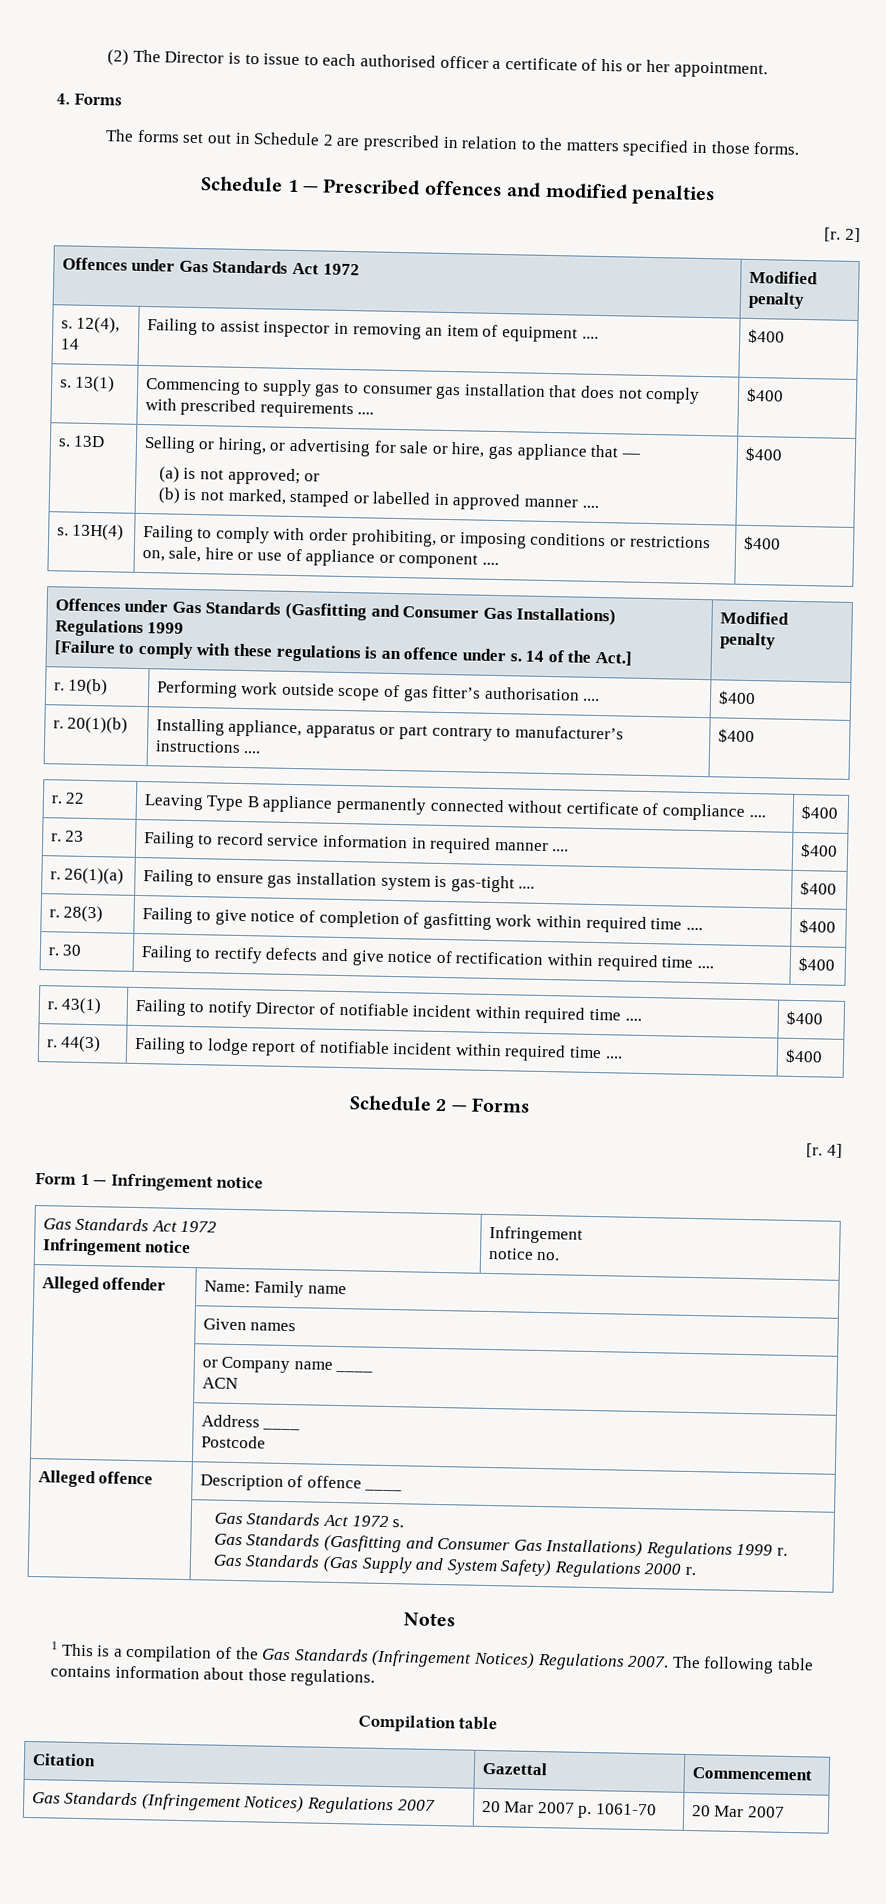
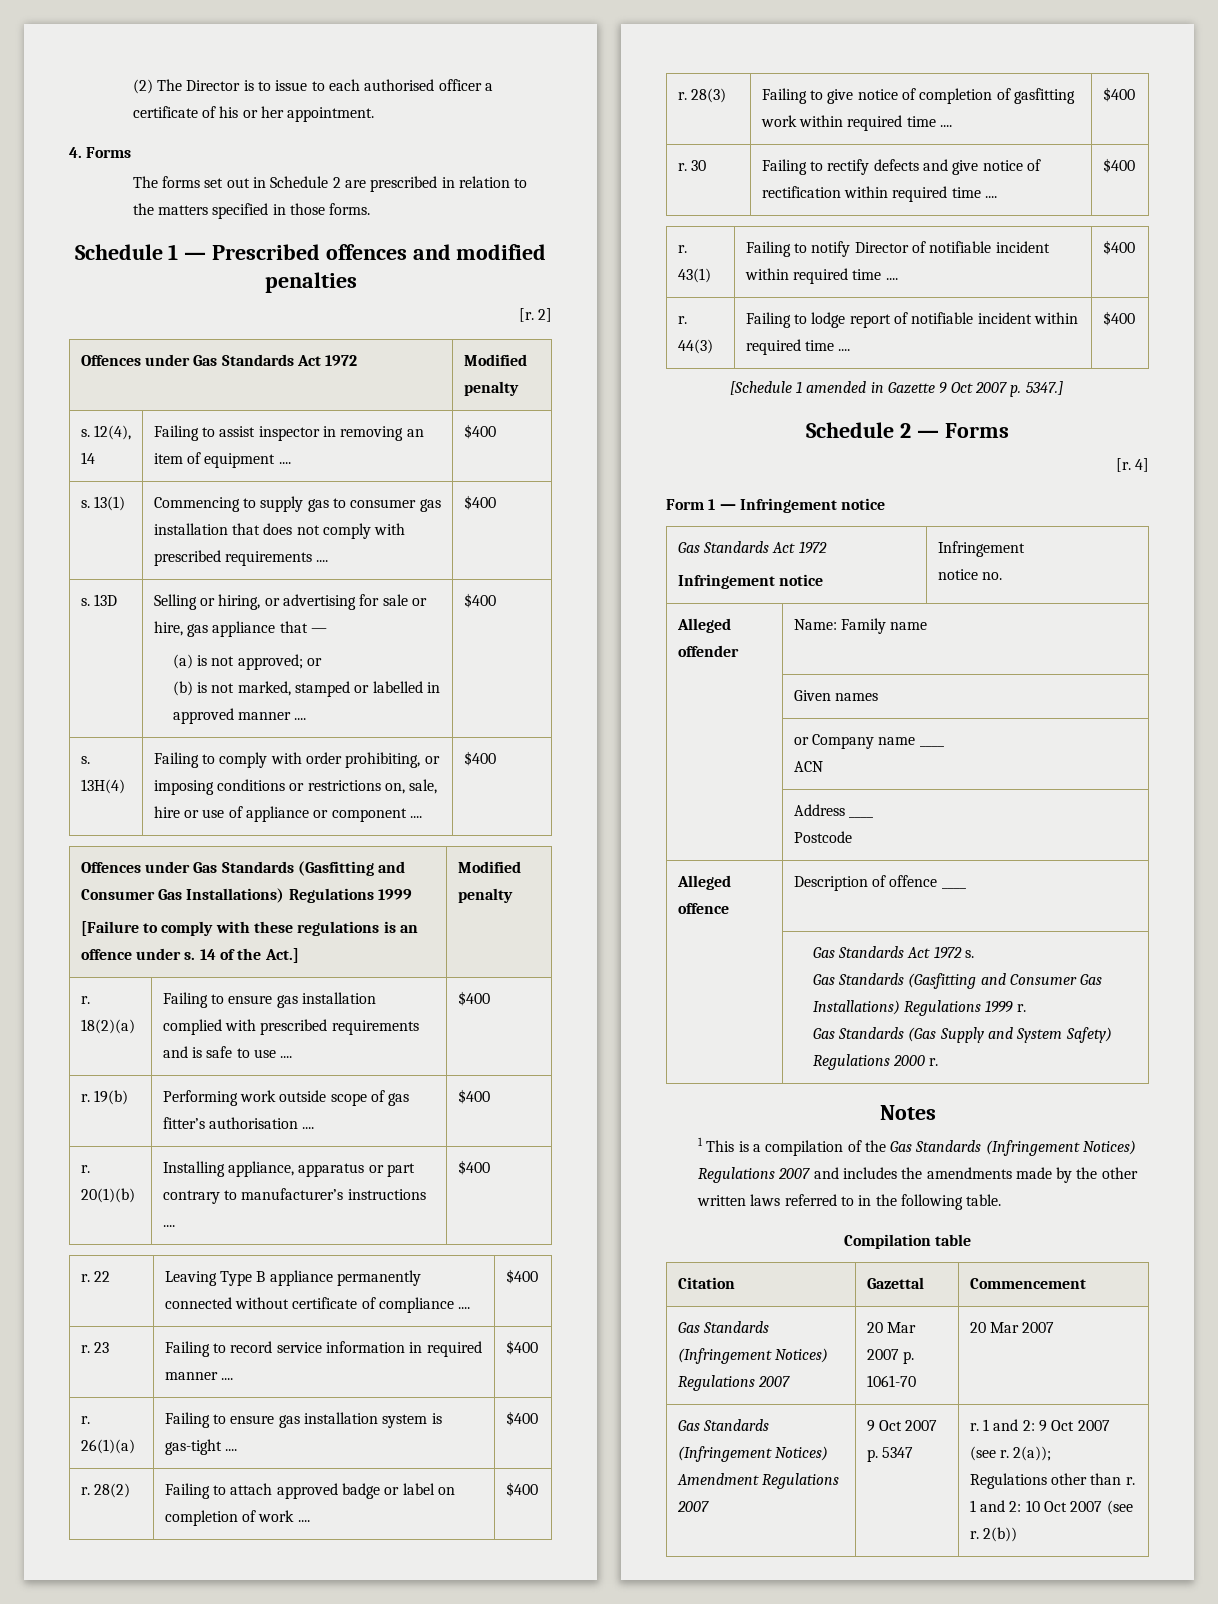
(776, 641) none -> [80,996,90,1004] [80,1019,135,1034] [162,992,376,1008] [162,1019,419,1035] [162,1046,293,1058] [457,991,490,1006] // r. 18(2)(a) | Failing to ensure gas installation complied with prescribed requirements and is safe to use .... | $400
(837, 888) none -> [80,1483,130,1498] [164,1483,455,1499] [164,1510,310,1526] [505,1482,538,1497] // r. 28(2) | Failing to attach approved badge or label on completion of work .... | $400
(823, 1056) none -> [729,381,1063,397] // [Schedule 1 amended in Gazette 9 Oct 2007 p. 5347.]
[627,1655,814,1674] [50,1665,376,1687] 2007. The following table contains information about those regulations. -> [778,1167,1138,1183] [696,1194,1002,1210] 2007 and includes the amendments made by the other written laws referred to in the following table.
(785, 1812) none -> [677,1419,769,1431] [677,1446,828,1462] [676,1473,839,1489] [676,1501,709,1512] [866,1420,938,1432] [866,1447,913,1462] [969,1419,1110,1432] [969,1446,1052,1461] [969,1473,1135,1489] [969,1500,1133,1515] [969,1527,1017,1542] // Gas Standards (Infringement Notices) Amendment Regulations 2007 | 9 Oct 2007 p. 5347 | r. 1 and 2: 9 Oct 2007 (see r. 2(a)); // Regulations other than r. 1 and 2: 10 Oct 2007 (see r. 2(b))

